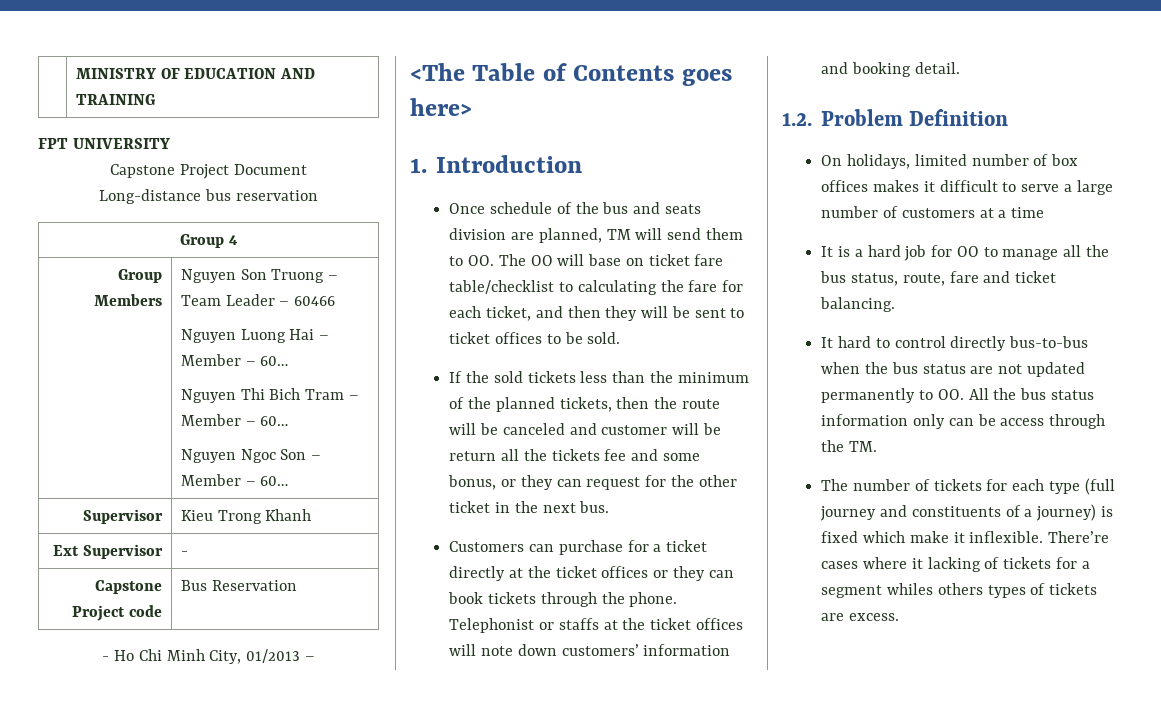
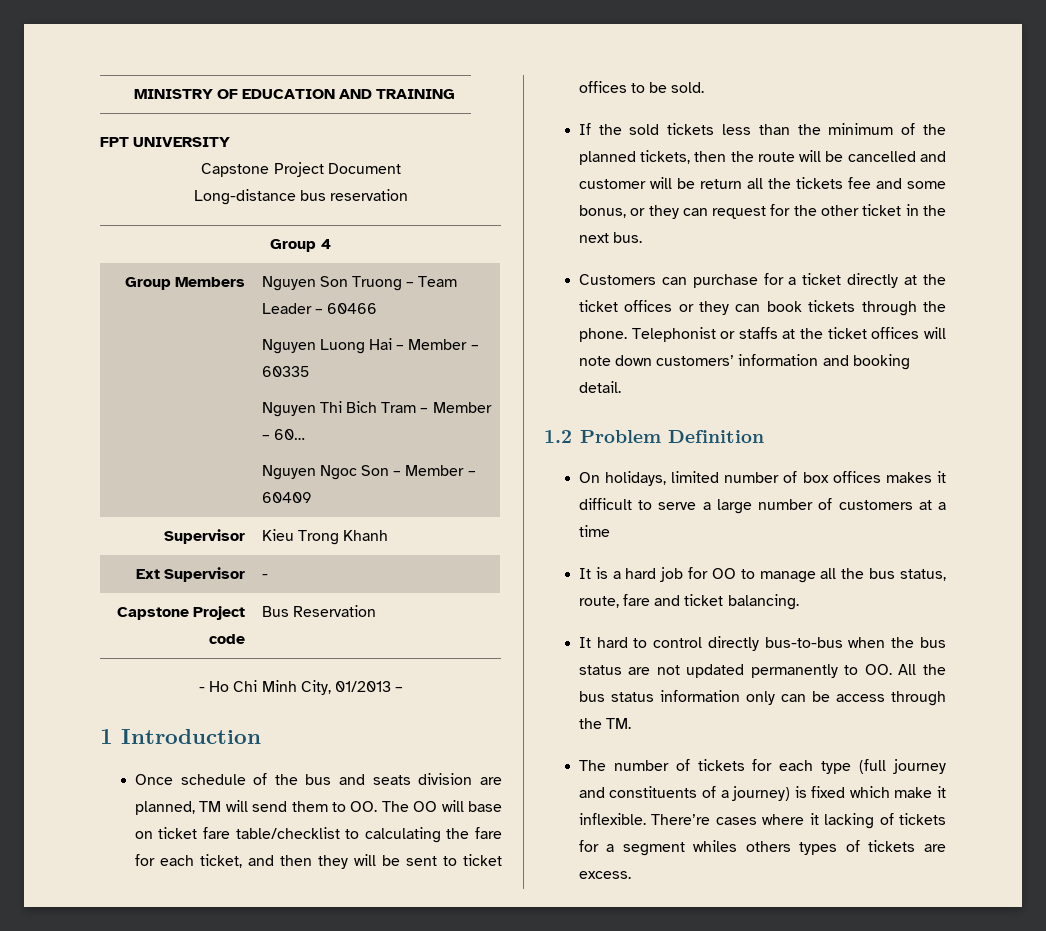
[260,356,289,366] 60… -> [261,366,309,377] 60335
[260,476,289,486] 60… -> [261,492,312,503] 60409
[410,63,732,86] [410,98,472,116] [410,158,427,173] <The Table of Contents goes here> // 1. -> [100,729,113,744] 1
[502,423,565,435] canceled -> [847,151,916,162] cancelled
[782,113,812,126] 1.2. -> [544,430,572,443] 1.2

